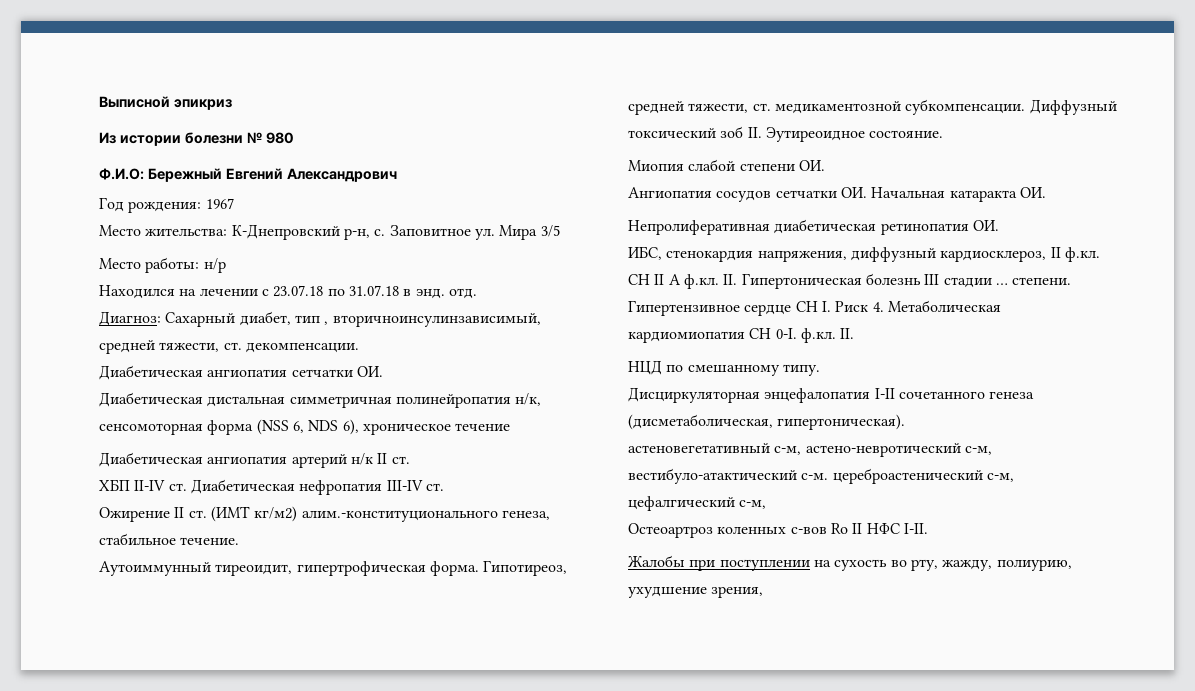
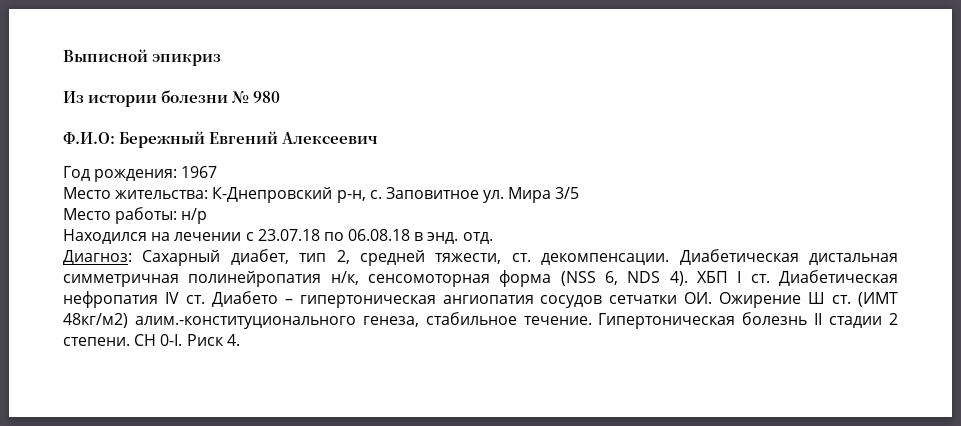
[286,168,397,182] Александрович -> [282,132,379,144] Алексеевич
[348,285,399,296] 31.07.18 -> [348,229,411,241] 06.08.18
[324,313,541,327] , вторичноинсулинзависимый, -> [336,250,350,264] 2,
[99,365,383,380] // Диабетическая ангиопатия сетчатки ОИ. // -> (670, 259) none
[342,419,511,435] [99,452,410,468] [99,479,166,491] 6), хроническое течение // Диабетическая ангиопатия артерий н/к II ст. // ХБП II-IV -> [669,271,742,286] 4). ХБП I
[386,480,444,491] [99,507,185,522] III-IV ст. // Ожирение II -> [164,291,826,308] IV ст. Диабето – гипертоническая ангиопатия сосудов сетчатки ОИ. Ожирение Ш
[254,506,298,522] кг/м2) -> [63,313,128,328] 48кг/м2)
[99,560,568,576] [628,99,1117,115] [628,126,944,142] [628,159,825,171] [628,187,1046,202] [628,219,999,235] [628,246,1100,262] [628,273,1072,289] [628,300,1001,316] [628,328,855,343] [628,360,820,376] [628,387,1035,403] [628,414,906,430] [628,443,992,457] [628,468,1014,484] [628,496,767,511] [628,523,928,538] [628,555,1072,571] [628,586,764,598] // Аутоиммунный тиреоидит, гипертрофическая форма. Гипотиреоз, средней тяжести, ст. медикаментозной субкомпенсации. Диффузный токсический зоб II. Эутиреоидное состояние. // Миопия слабой степени ОИ. // Ангиопатия сосудов сетчатки ОИ. Начальная катаракта ОИ. // Непролиферативная диабетическая ретинопатия ОИ. // ИБС, стенокардия напряжения, диффузный кардиосклероз, II ф.кл. СН II А ф.кл. II. Гипертоническая болезнь III стадии … степени. Гипертензивное сердце СН I. Риск 4. Метаболическая кардиомиопатия СН 0-I. ф.кл. II. // НЦД по смешанному типу. // Дисциркуляторная энцефалопатия I-II сочетанного генеза (дисметаболическая, гипертоническая). // астеновегетативный с-м, астено-невротический с-м, вестибуло-атактический с-м. цереброастенический с-м, цефалгический с-м, // Остеоартроз коленных с-вов Rо II НФС I-II. // Жалобы при поступлении на сухость во рту, жажду, полиурию, ухудшение зрения, -> [598,312,899,329] [63,334,240,346] Гипертоническая болезнь II стадии 2 степени. СН 0-I. Риск 4.

